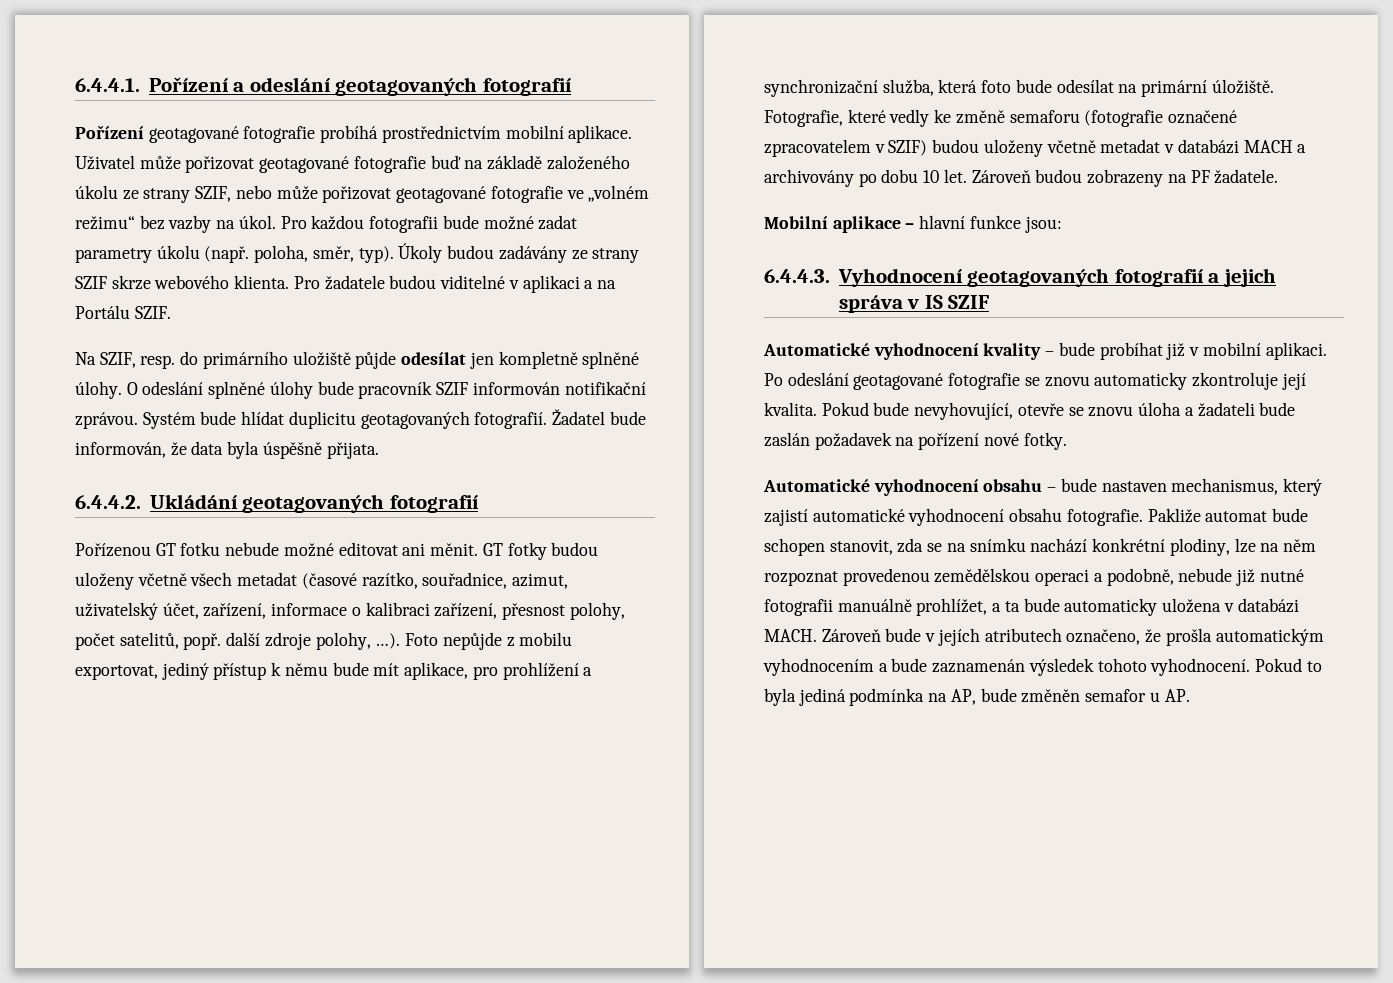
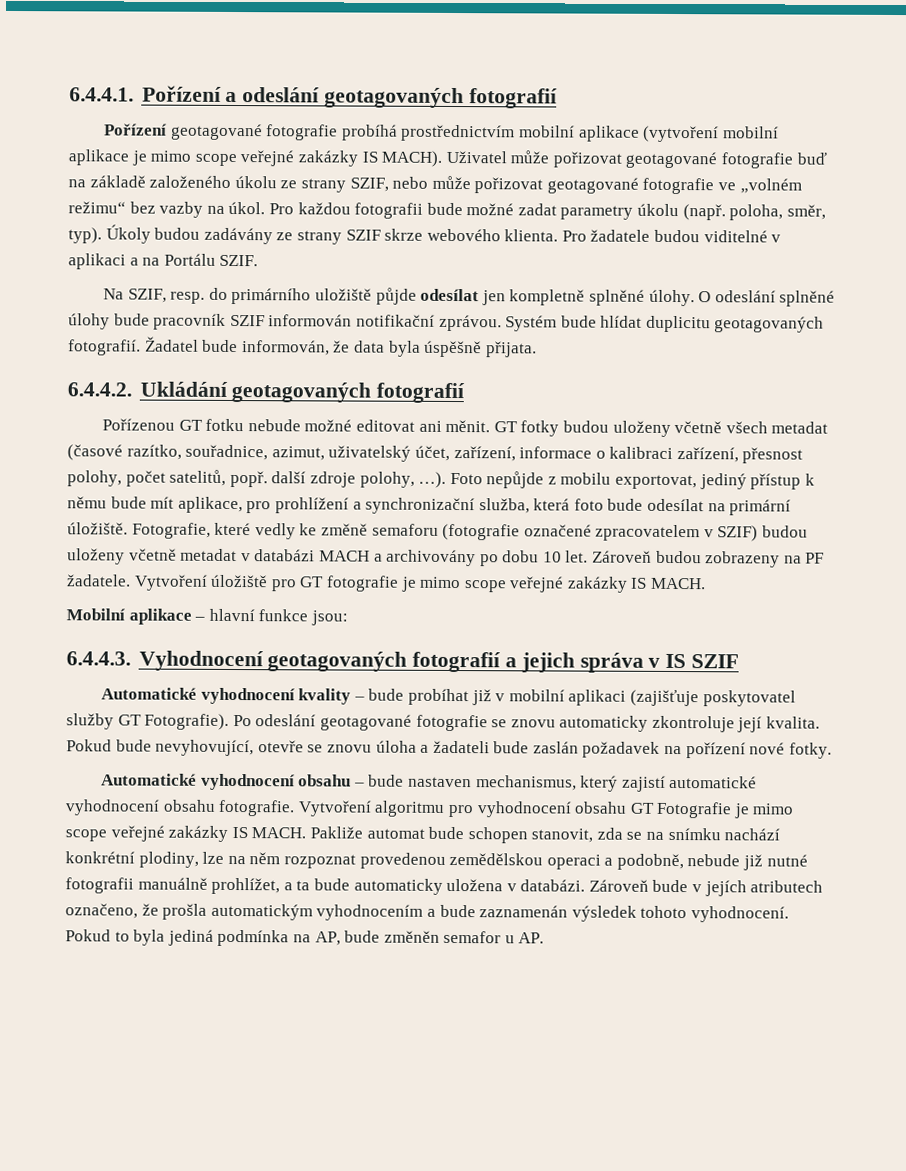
[568,125,633,143] aplikace. -> [578,125,779,143] [68,149,443,167] aplikace (vytvoření mobilní aplikace je mimo scope veřejné zakázky IS MACH).
(1279, 176) none -> [133,574,707,593] Vytvoření úložiště pro GT fotografie je mimo scope veřejné zakázky IS MACH.
[1265,342,1327,360] aplikaci. -> [568,689,796,707] [66,713,230,730] aplikaci (zajišťuje poskytovatel služby GT Fotografie).
(1143, 517) none -> [297,800,795,819] [65,825,307,842] Vytvoření algoritmu pro vyhodnocení obsahu GT Fotografie je mimo scope veřejné zakázky IS MACH.
[1237,598,1299,613] [764,629,817,642] databázi MACH. -> [520,879,586,892] databázi.

